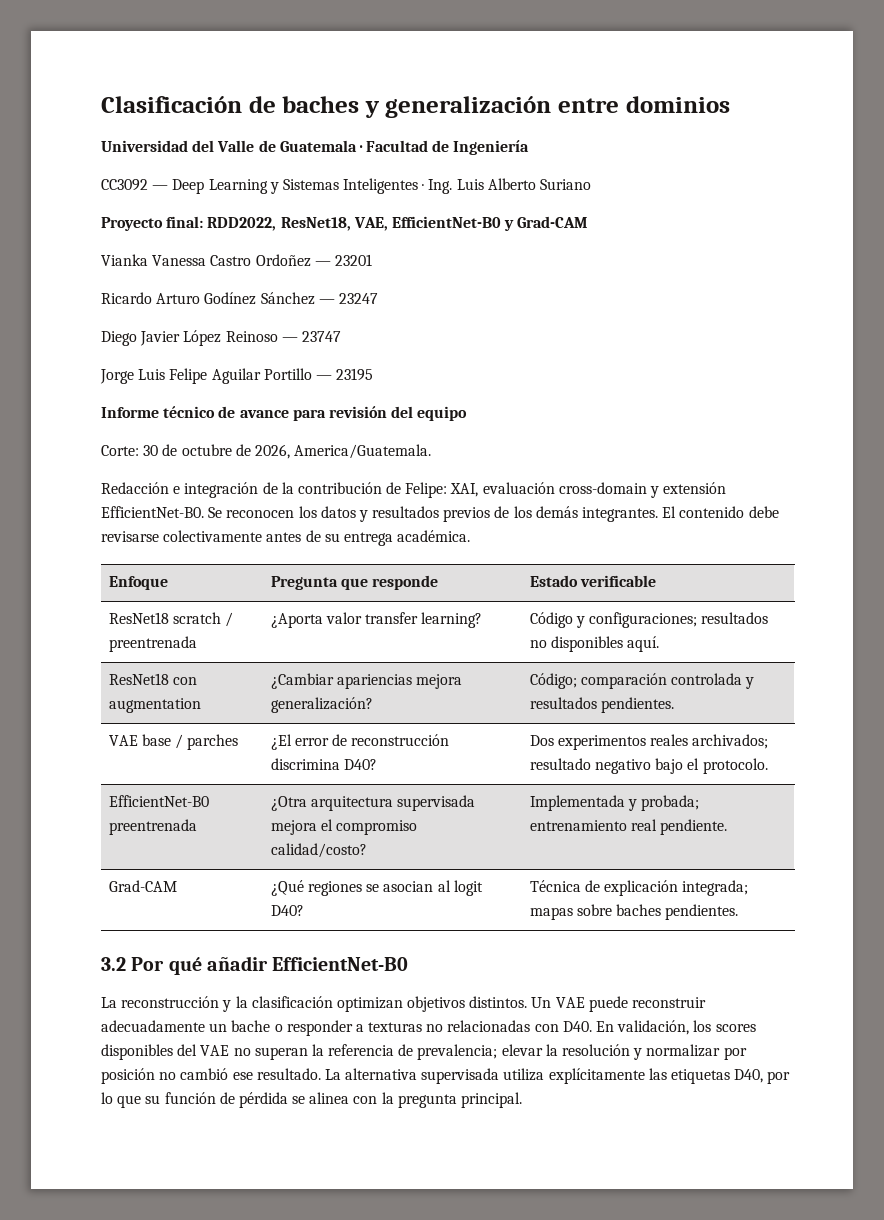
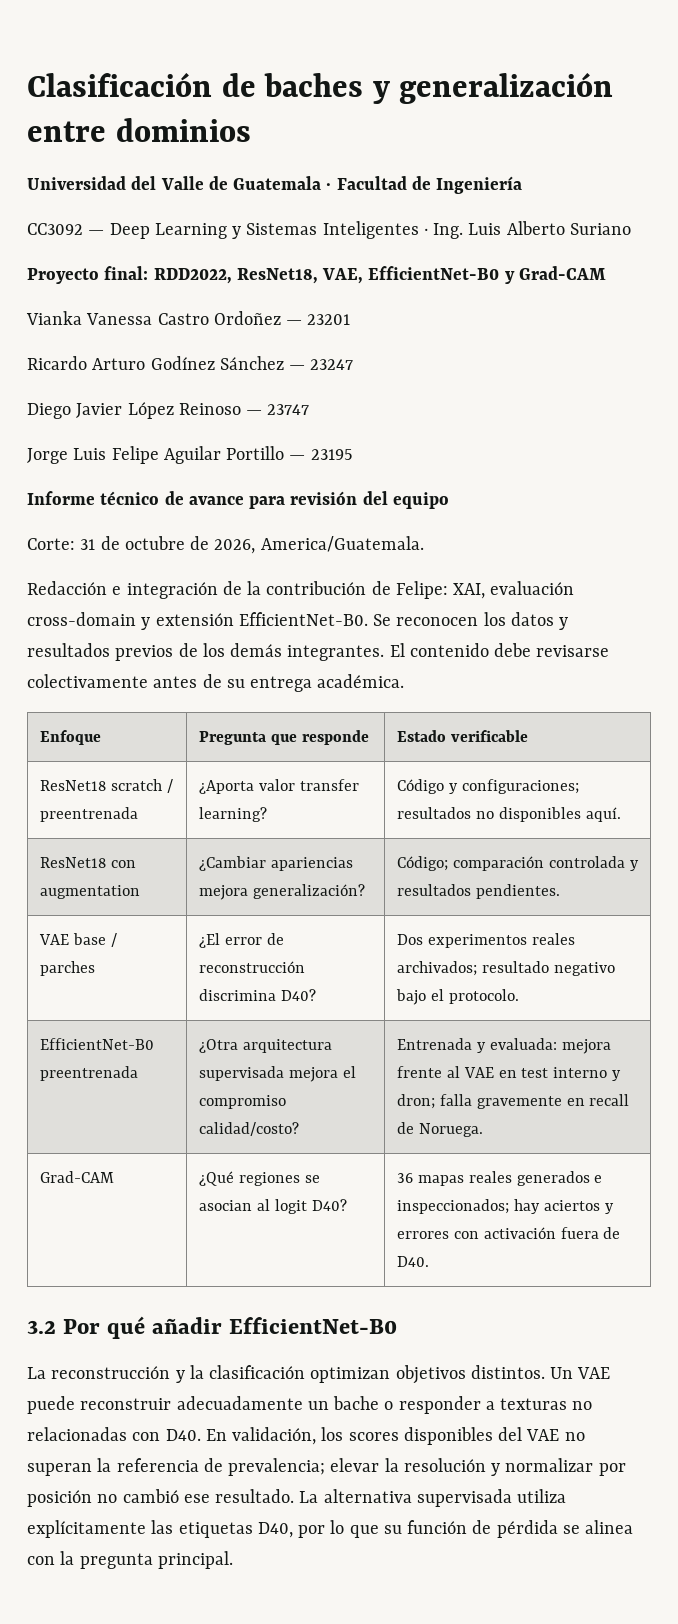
[143,445,159,456] 30 -> [80,539,96,550] 31
[529,795,700,811] [529,819,728,835] Implementada y probada; entrenamiento real pendiente. -> [397,1038,611,1054] [397,1066,621,1081] [397,1094,630,1109] [397,1122,484,1137] Entrenada y evaluada: mejora frente al VAE en test interno y dron; falla gravemente en recall de Noruega.
[529,880,749,896] [529,904,739,920] Técnica de explicación integrada; mapas sobre baches pendientes. -> [397,1171,603,1186] [397,1199,614,1214] [397,1227,621,1239] [397,1256,430,1267] 36 mapas reales generados e inspeccionados; hay aciertos y errores con activación fuera de D40.

